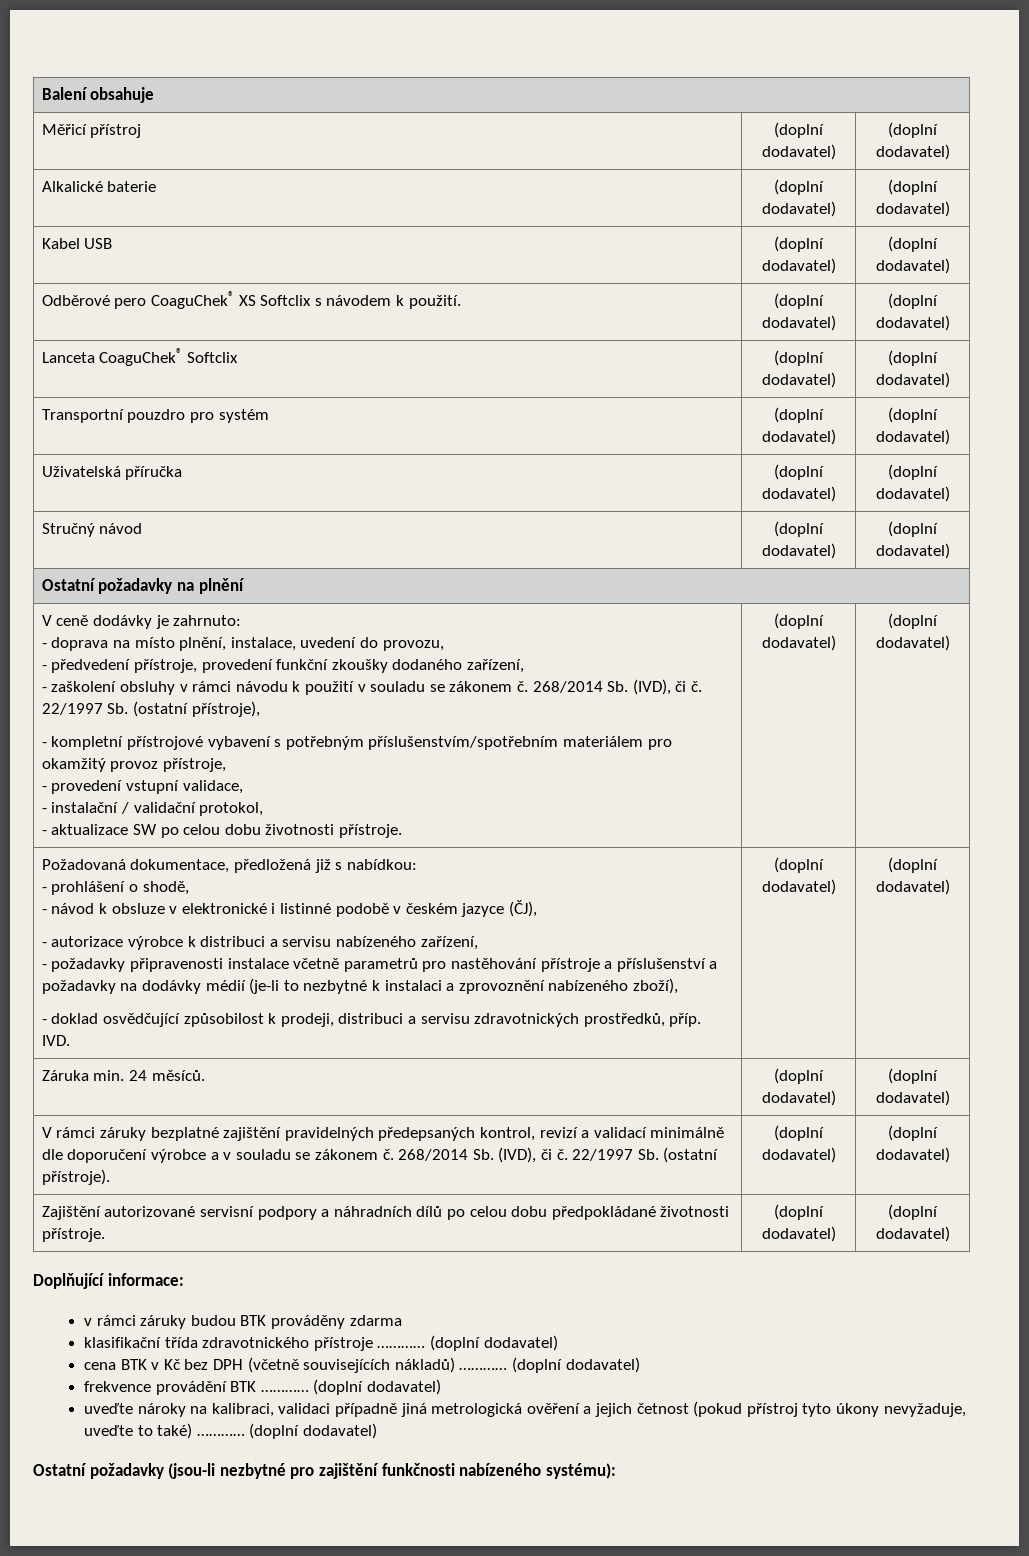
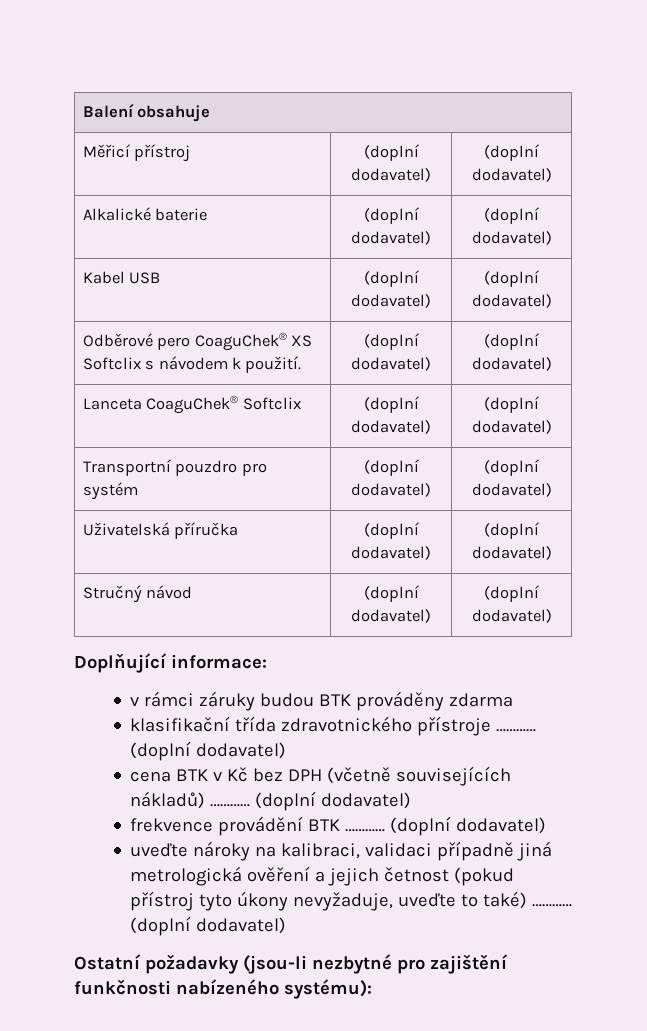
[41,578,245,594] [41,615,242,629] [41,637,444,651] [41,659,524,673] [41,679,702,695] [41,701,260,717] [41,736,672,750] [41,758,227,772] [41,780,243,794] [41,802,264,816] [41,824,402,838] [774,613,824,629] [761,635,836,651] [888,613,938,629] [875,635,950,651] [41,859,417,873] [41,881,189,895] [41,900,537,917] [41,936,478,950] [41,958,718,972] [41,978,678,994] [41,1013,702,1027] [41,1035,70,1046] [774,857,824,873] [761,879,836,895] [888,857,938,873] [875,879,950,895] [41,1070,205,1081] [774,1068,824,1084] [761,1090,836,1106] [888,1068,938,1084] [875,1090,950,1106] [41,1127,725,1141] [41,1147,719,1163] [41,1169,110,1185] [774,1125,824,1141] [761,1147,836,1163] [888,1125,938,1141] [875,1147,950,1163] [41,1206,730,1220] [41,1228,105,1242] [774,1204,824,1220] [761,1226,836,1242] [888,1204,938,1220] [875,1226,950,1242] // Ostatní požadavky na plnění // V ceně dodávky je zahrnuto: // - doprava na místo plnění, instalace, uvedení do provozu, // - předvedení přístroje, provedení funkční zkoušky dodaného zařízení, // - zaškolení obsluhy v rámci návodu k použití v souladu se zákonem č. 268/2014 Sb. (IVD), či č. 22/1997 Sb. (ostatní přístroje), // - kompletní přístrojové vybavení s potřebným příslušenstvím/spotřebním materiálem pro okamžitý provoz přístroje, // - provedení vstupní validace, // - instalační / validační protokol, // - aktualizace SW po celou dobu životnosti přístroje. | (doplní dodavatel) | (doplní dodavatel) // Požadovaná dokumentace, předložená již s nabídkou: // - prohlášení o shodě, // - návod k obsluze v elektronické i listinné podobě v českém jazyce (ČJ), // - autorizace výrobce k distribuci a servisu nabízeného zařízení, // - požadavky připravenosti instalace včetně parametrů pro nastěhování přístroje a příslušenství a požadavky na dodávky médií (je-li to nezbytné k instalaci a zprovoznění nabízeného zboží), // - doklad osvědčující způsobilost k prodeji, distribuci a servisu zdravotnických prostředků, příp. IVD. | (doplní dodavatel) | (doplní dodavatel) // Záruka min. 24 měsíců. | (doplní dodavatel) | (doplní dodavatel) // V rámci záruky bezplatné zajištění pravidelných předepsaných kontrol, revizí a validací minimálně dle doporučení výrobce a v souladu se zákonem č. 268/2014 Sb. (IVD), či č. 22/1997 Sb. (ostatní přístroje). | (doplní dodavatel) | (doplní dodavatel) // Zajištění autorizované servisní podpory a náhradních dílů po celou dobu předpokládané životnosti přístroje. | (doplní dodavatel) | (doplní dodavatel) -> (552, 616) none

